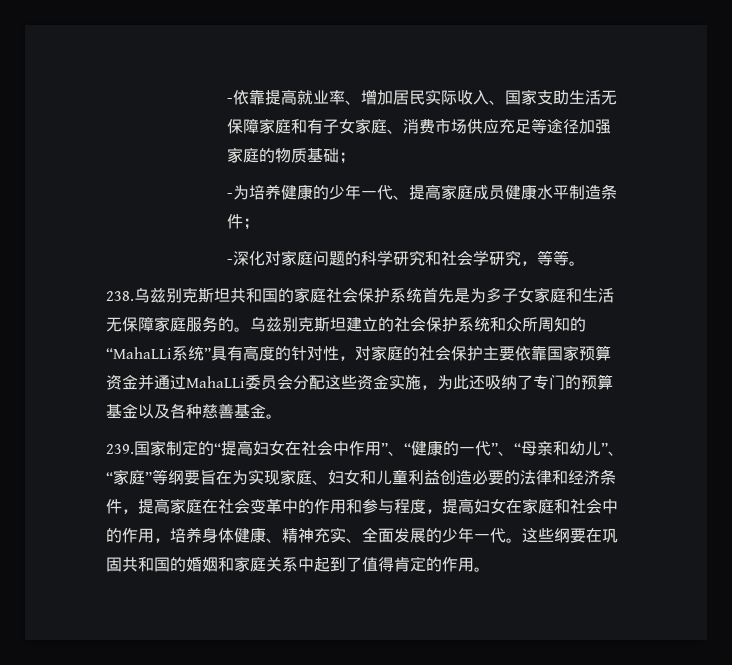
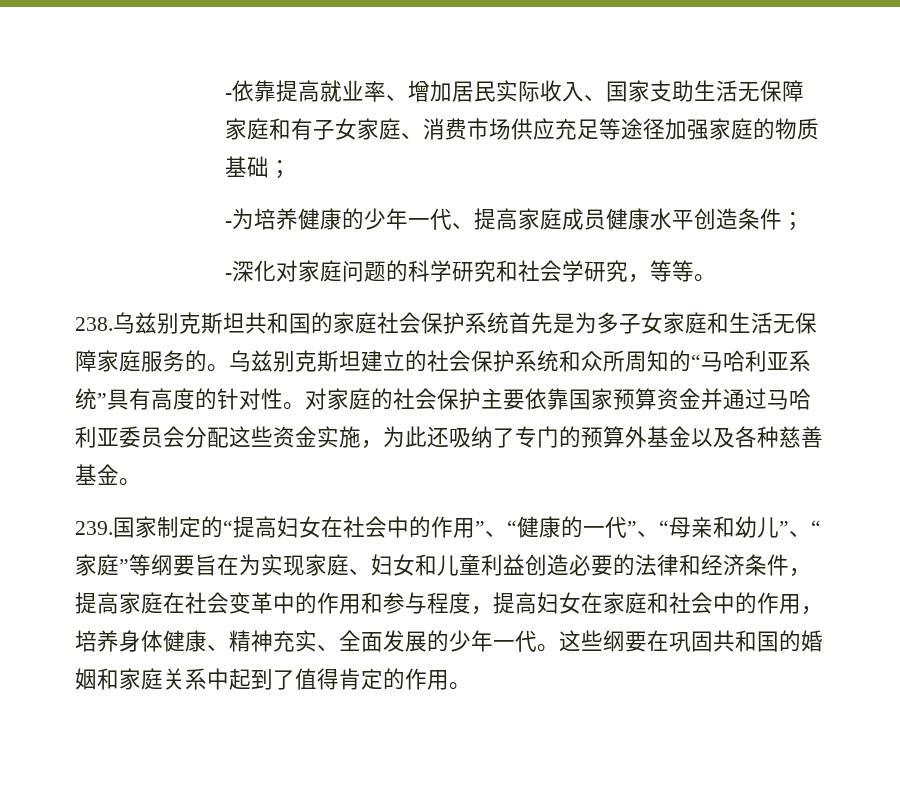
[568,185,585,200] 制 -> [693,208,716,230] 创
[106,347,172,359] “MahaLLi -> [691,350,789,372] “马哈利亚
[339,356,355,361] ， -> [283,402,305,410] 。
[186,376,245,388] MahaLLi -> [767,388,811,410] [75,426,119,448] 马哈利亚
(613, 382) none -> [625,426,647,448] 外
(349, 448) none -> [409,516,431,538] 的

